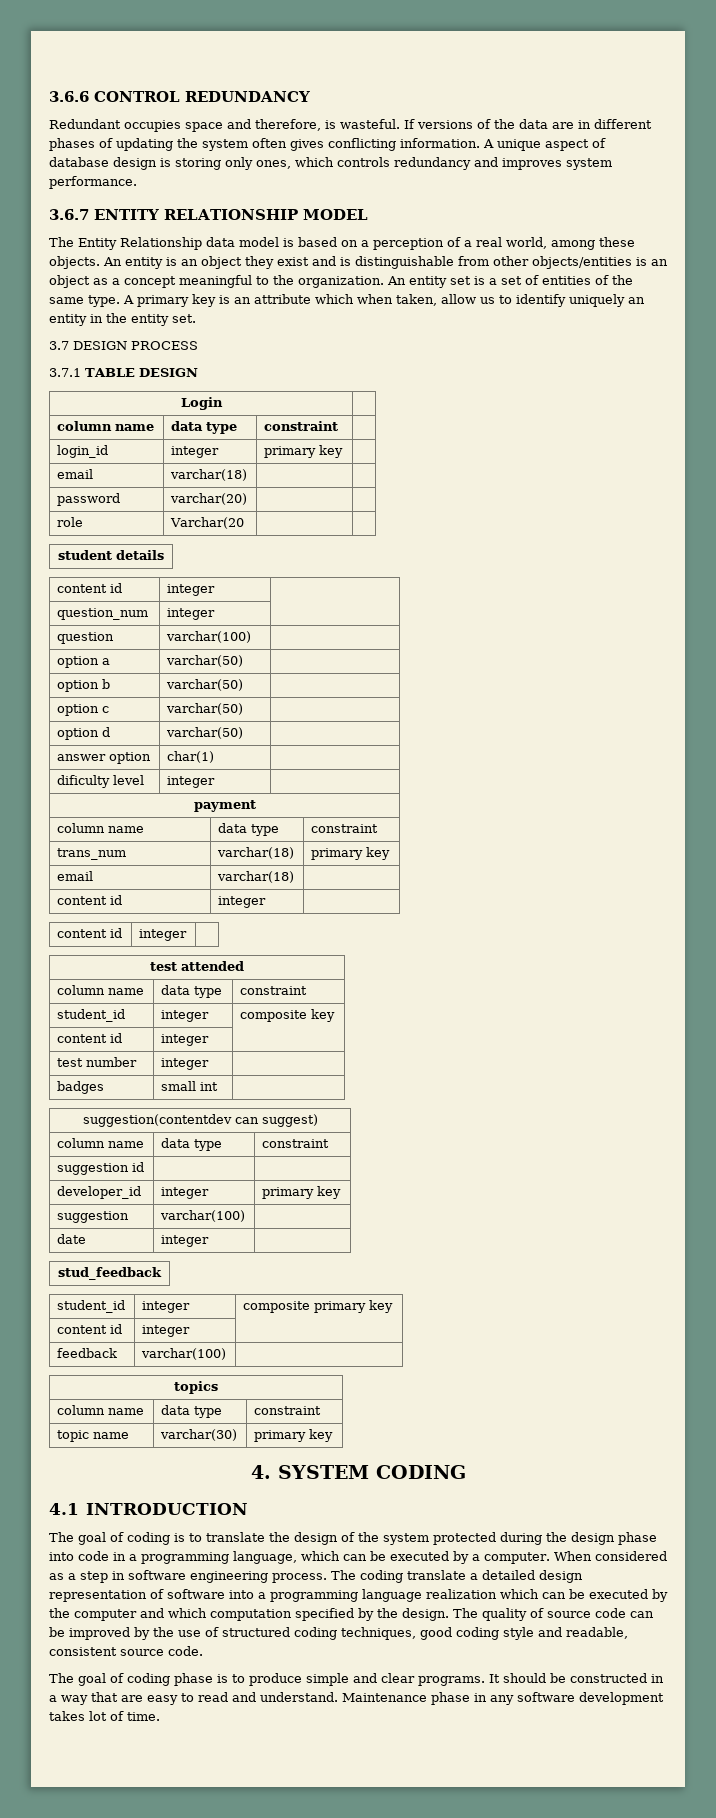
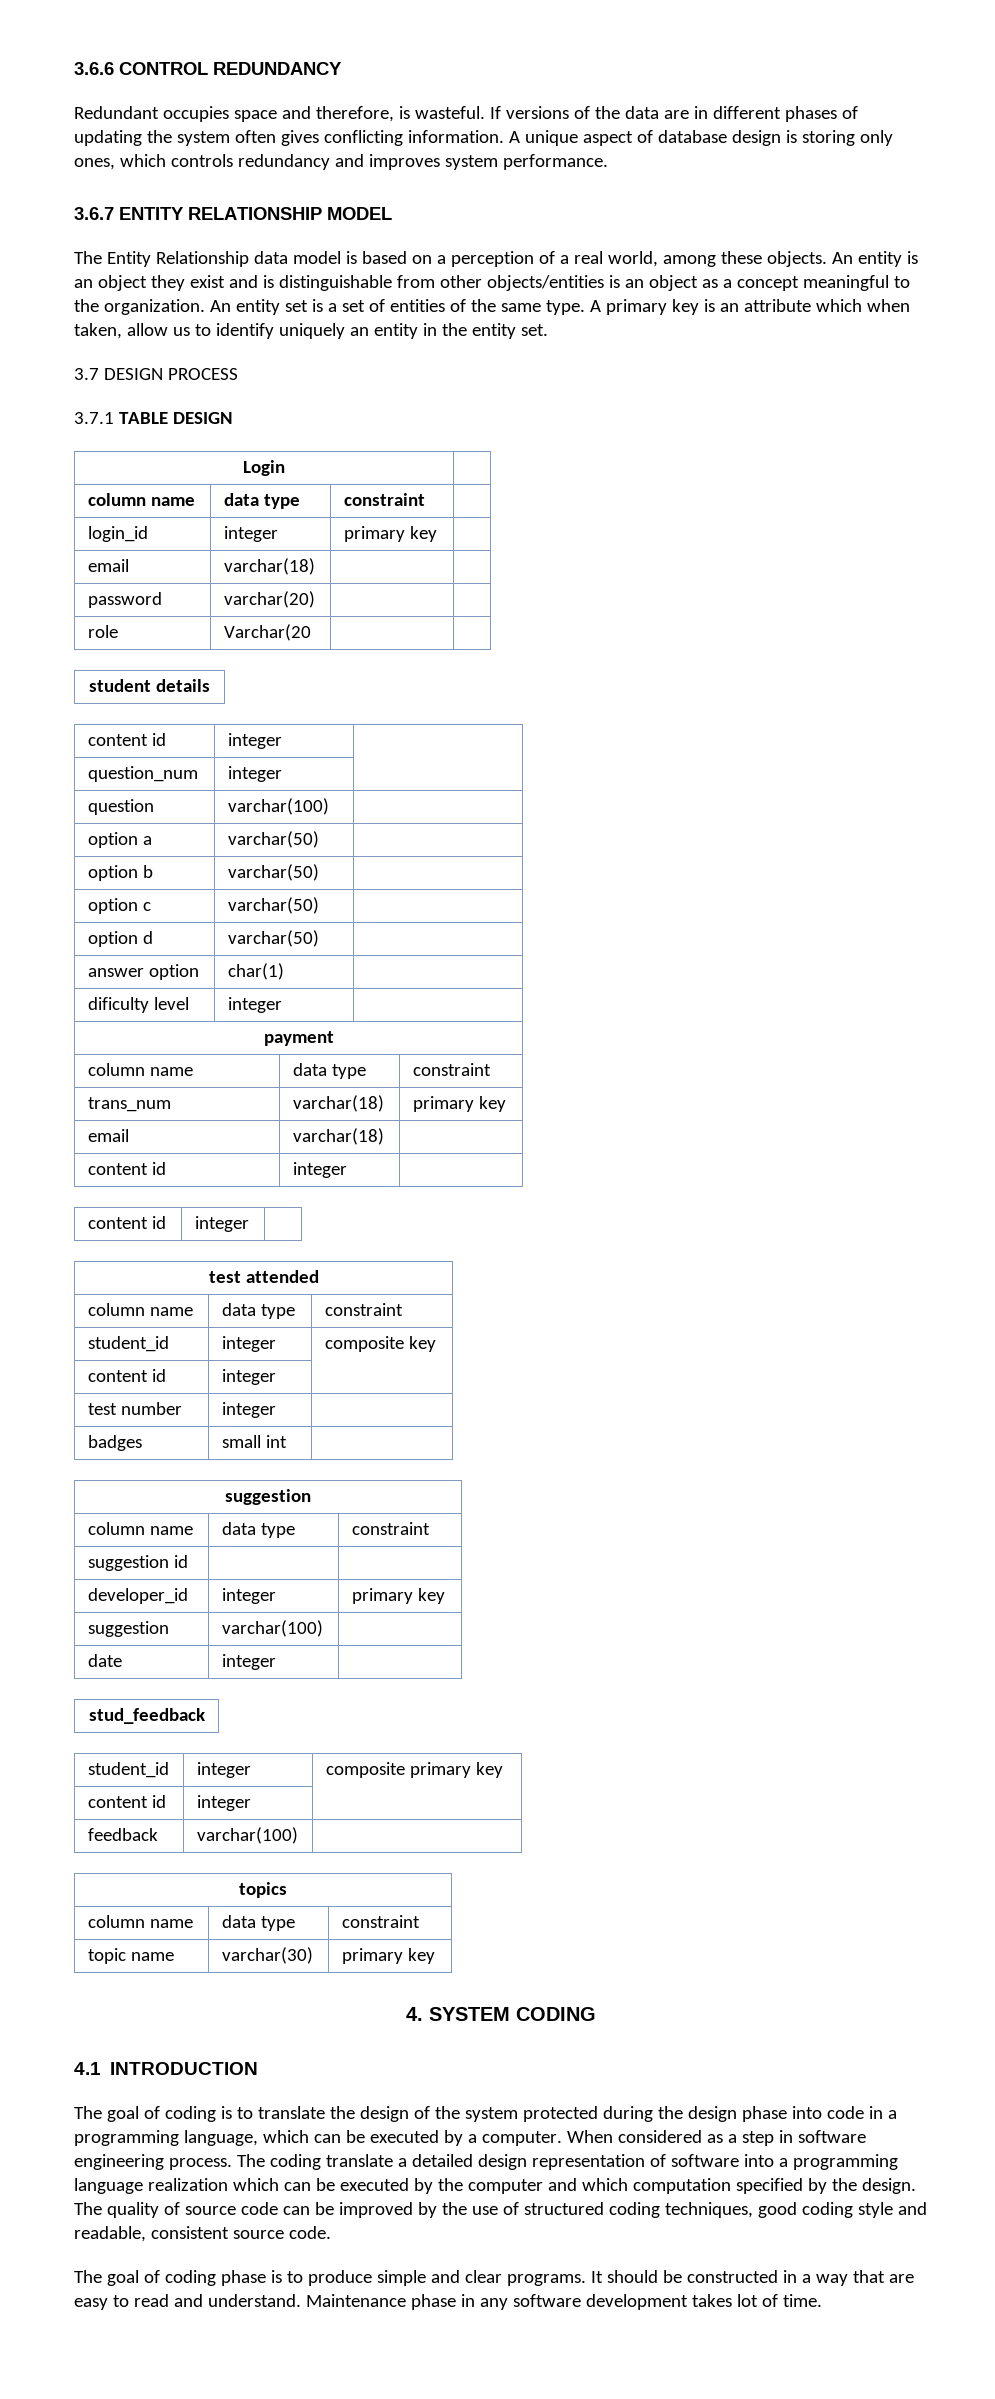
[82,1114,318,1127] suggestion(contentdev can suggest) -> [225,1489,311,1505] suggestion

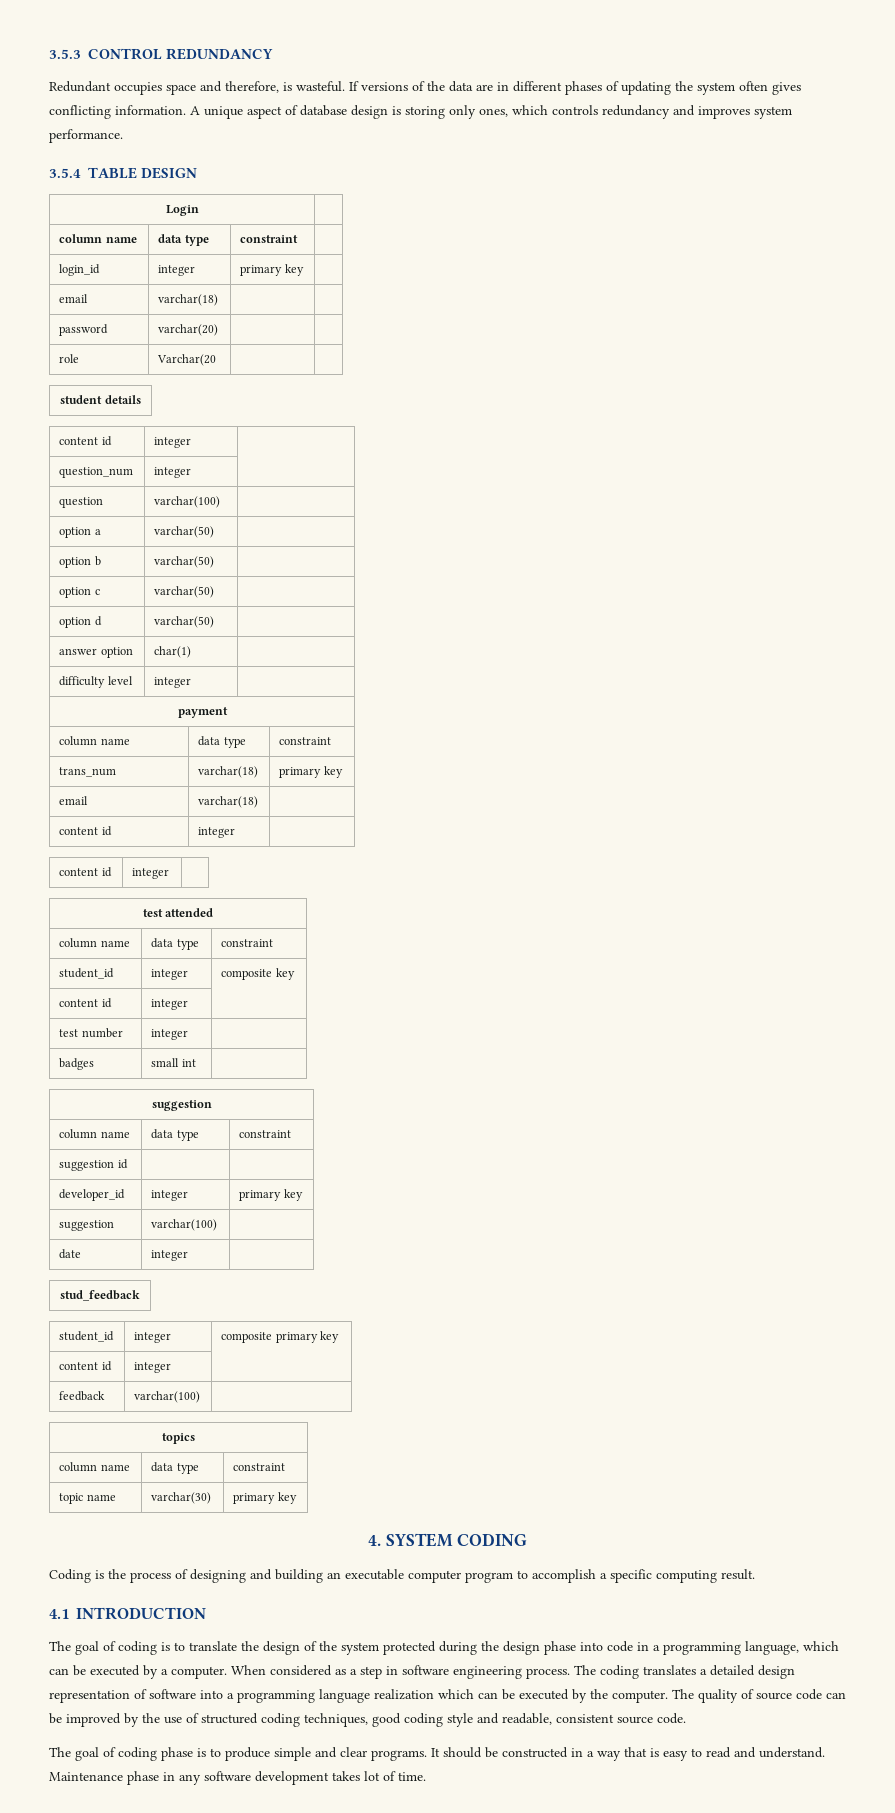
[74,62,114,75] 3.6.6 -> [49,49,81,59] 3.5.3
[74,207,392,220] [74,251,918,267] [74,275,910,291] [74,299,910,315] [74,323,548,339] [74,368,238,380] [74,412,114,424] 3.6.7 ENTITY RELATIONSHIP MODEL // The Entity Relationship data model is based on a perception of a real world, among these objects. An entity is an object they exist and is distinguishable from other objects/entities is an object as a concept meaningful to the organization. An entity set is a set of entities of the same type. A primary key is an attribute which when taken, allow us to identify uniquely an entity in the entity set. // 3.7 DESIGN PROCESS // 3.7.1 -> [49,168,81,178] 3.5.4
[87,997,149,1013] dificulty -> [59,676,106,688] difficulty
(596, 2014) none -> [49,1569,755,1583] // Coding is the process of designing and building an executable computer program to accomplish a specific computing result.
[325,2154,393,2167] translate -> [643,1665,696,1675] translates
[467,2178,916,2194] computer and which computation specified by the design. -> [612,1690,668,1703] computer.
[888,2274,914,2283] are -> [650,1748,659,1757] is

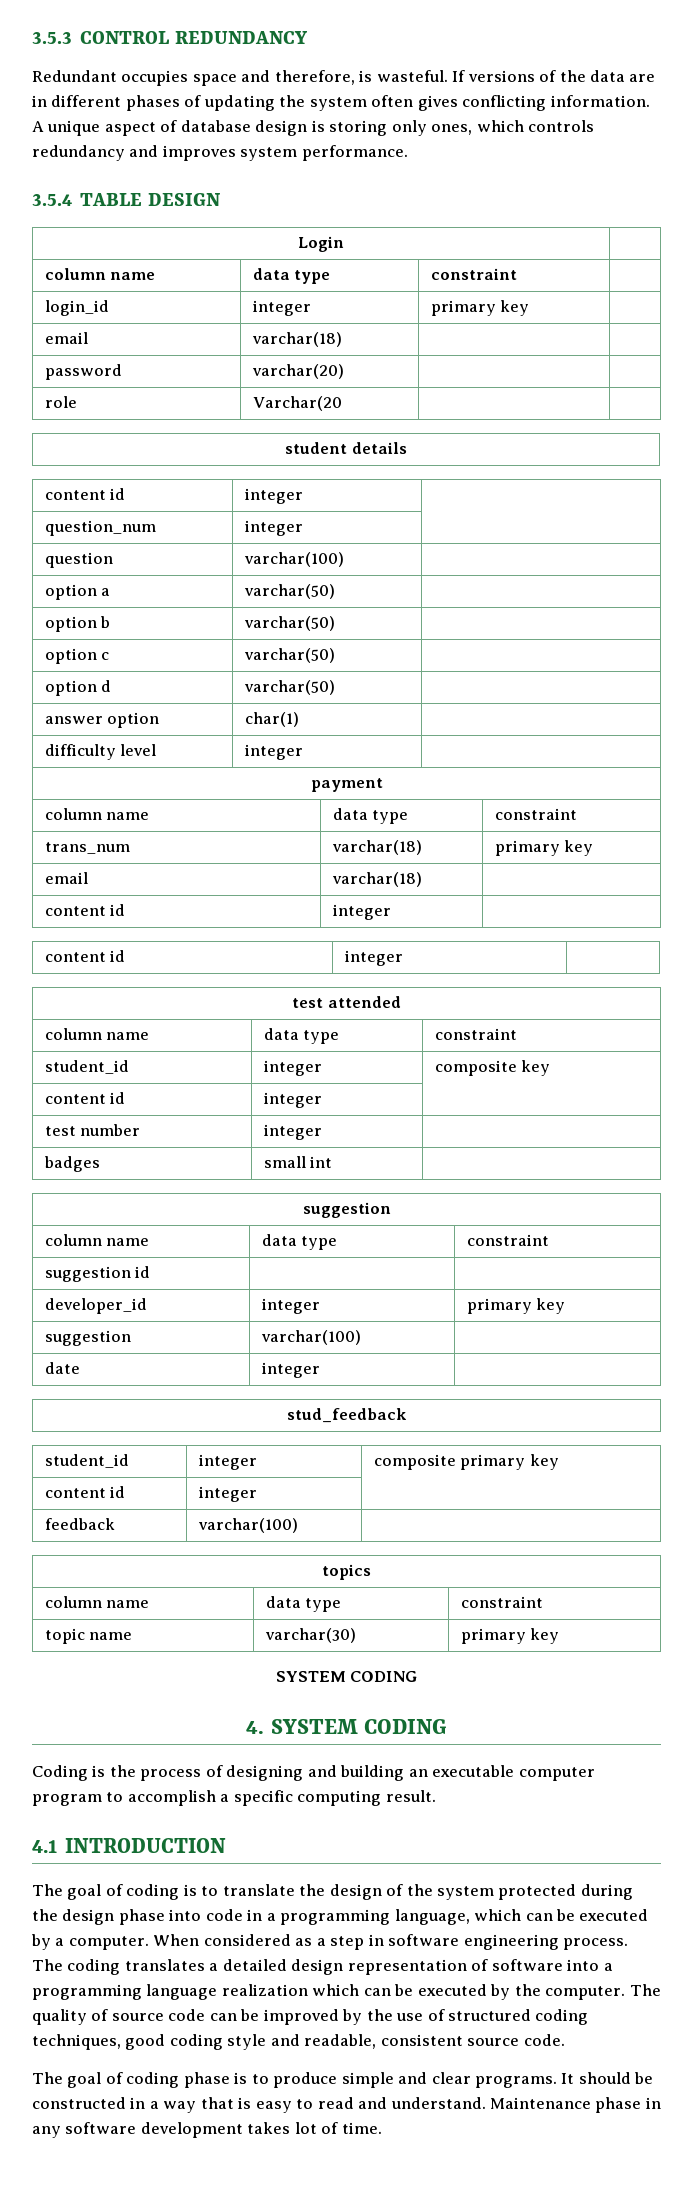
(297, 1498) none -> [275,1671,418,1682] // SYSTEM CODING

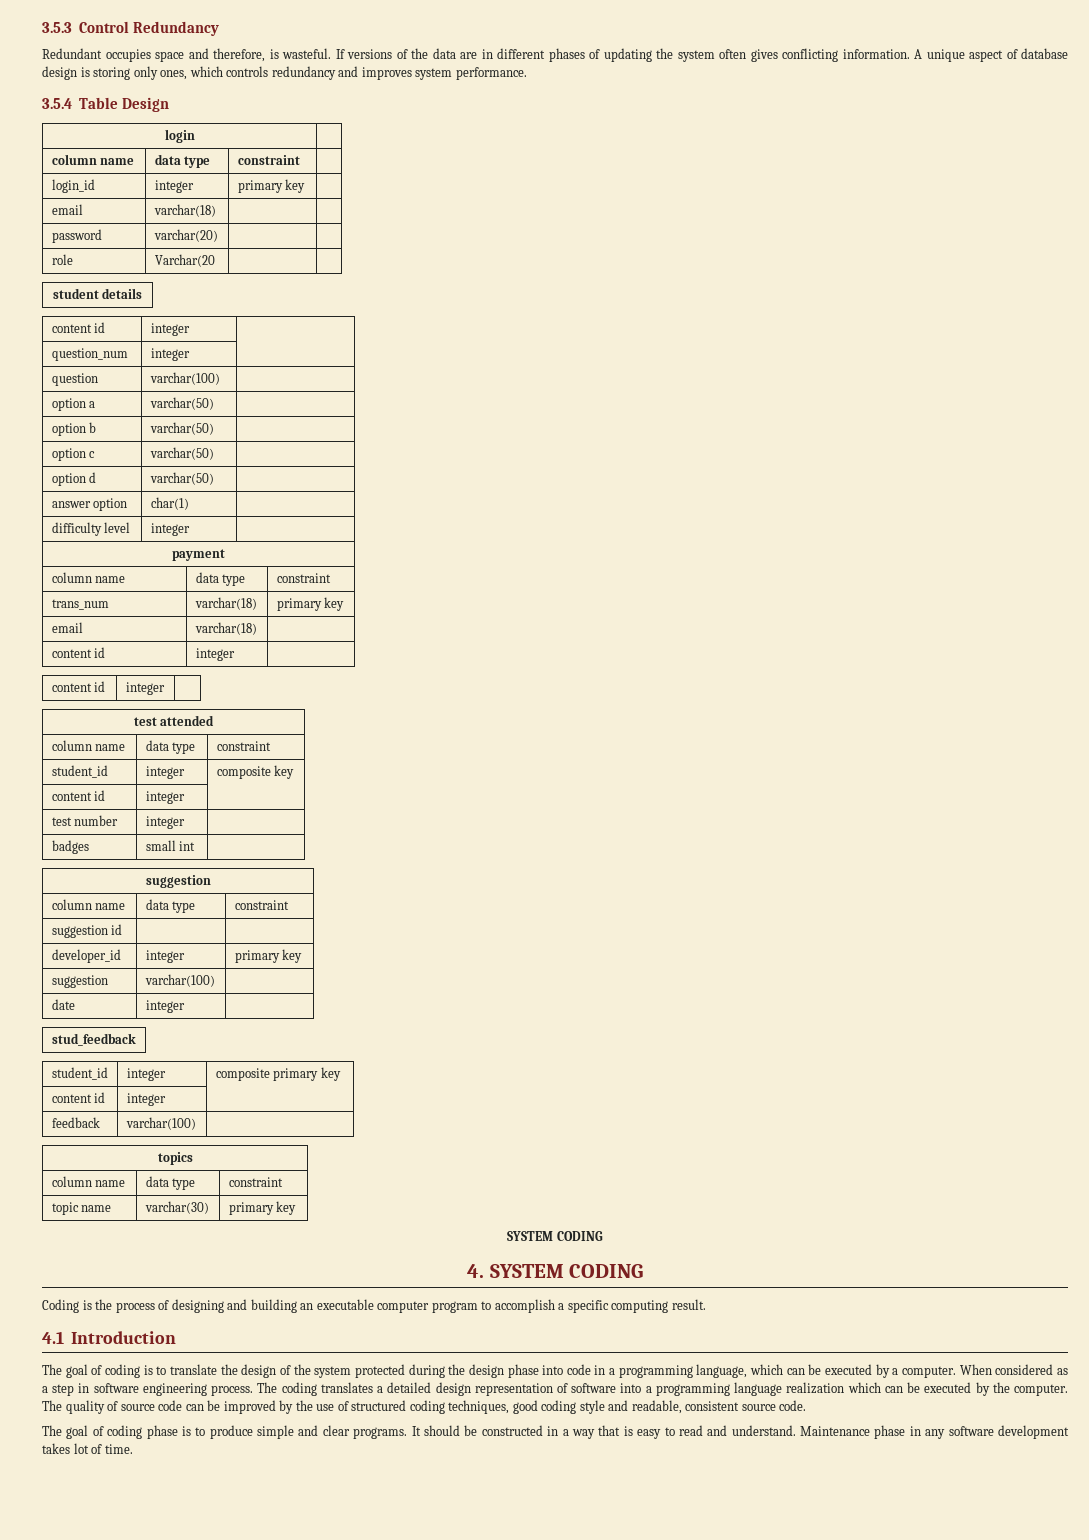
[80,31,309,44] CONTROL REDUNDANCY -> [78,21,219,36] Control Redundancy
[80,193,221,206] [298,236,344,252] TABLE DESIGN // Login -> [78,97,169,112] [164,129,195,143] Table Design // login
[65,1838,227,1853] INTRODUCTION -> [70,1331,176,1344] Introduction

